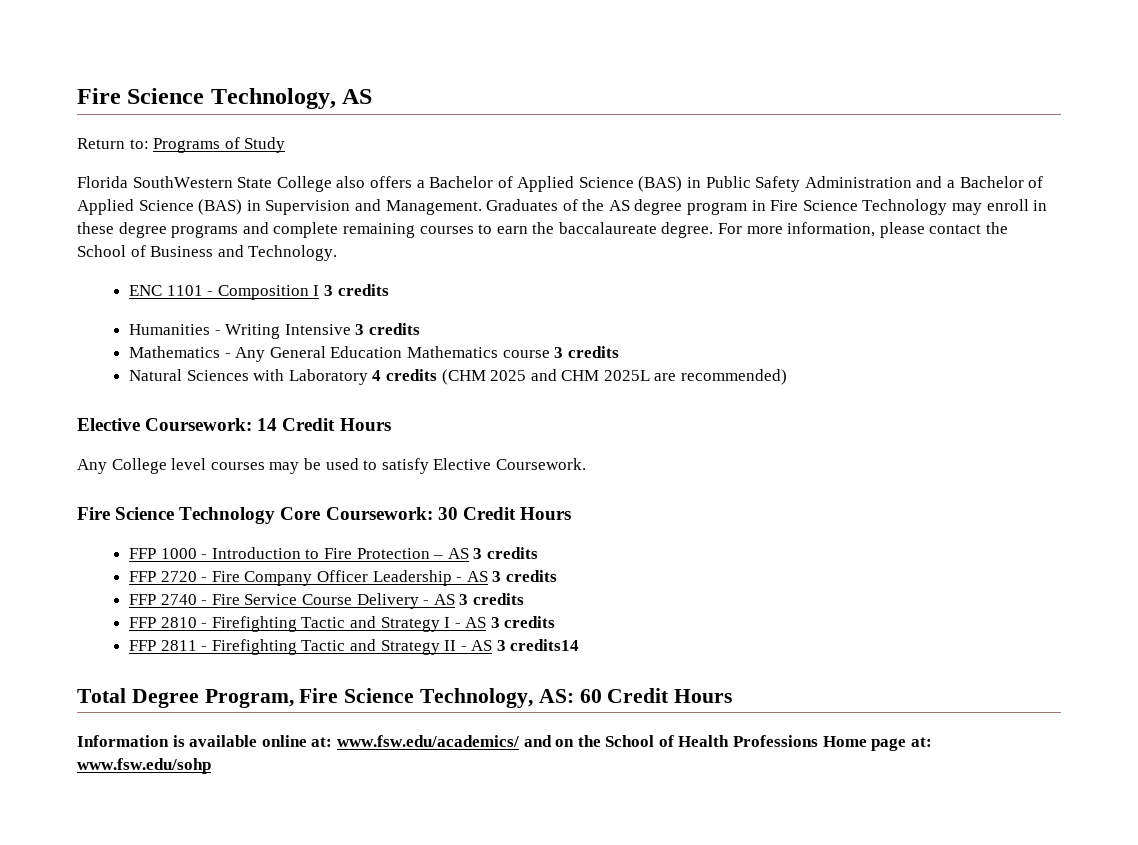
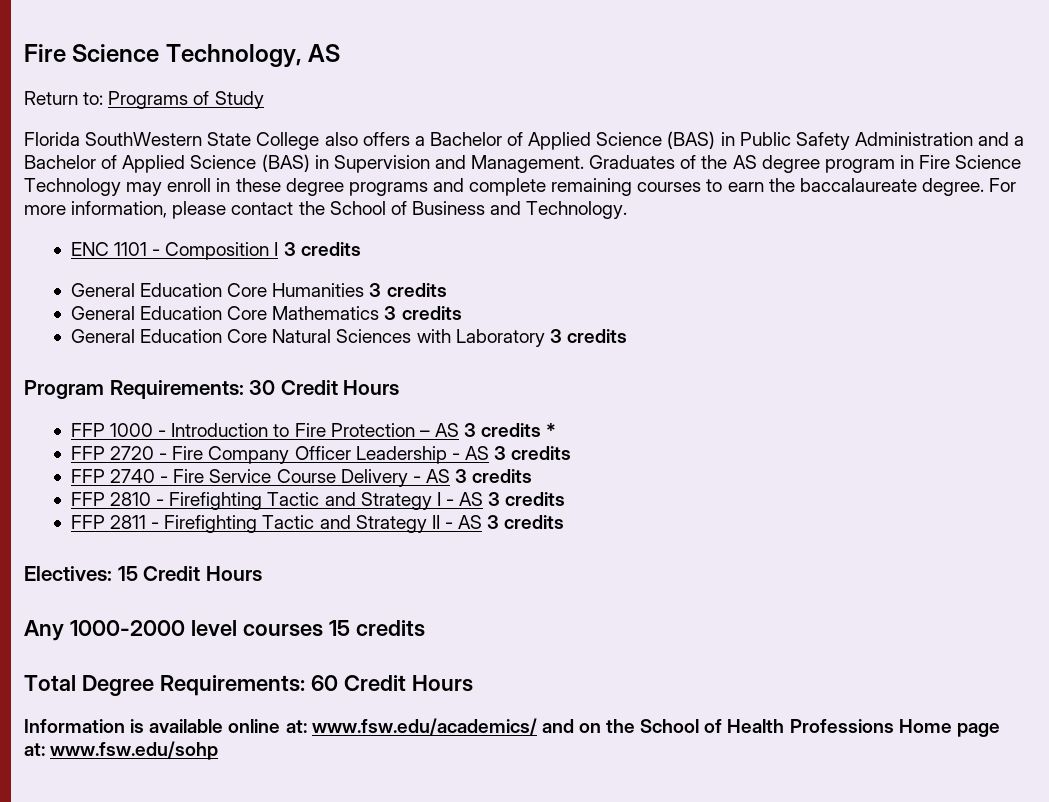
[128,323,420,339] [128,346,619,362] Humanities - Writing Intensive 3 credits // Mathematics - Any General Education Mathematics course 3 credits // -> [70,283,447,297] [70,306,462,320] [70,329,268,343] General Education Core Humanities 3 credits // General Education Core Mathematics 3 credits // General Education Core
[372,369,788,385] [77,418,391,431] [77,458,586,474] [77,507,433,524] 4 credits (CHM 2025 and CHM 2025L are recommended) // Elective Coursework: 14 Credit Hours // Any College level courses may be used to satisfy Elective Coursework. // Fire Science Technology Core Coursework: -> [549,329,628,343] [24,380,244,399] 3 credits // Program Requirements:
(538, 553) none -> [546,423,557,437] *
[510,639,580,651] [77,688,574,708] credits14 // Total Degree Program, Fire Science Technology, AS: -> [504,515,565,529] [24,566,262,581] [24,620,425,641] [24,675,305,696] credits // Electives: 15 Credit Hours // Any 1000-2000 level courses 15 credits // Total Degree Requirements:

